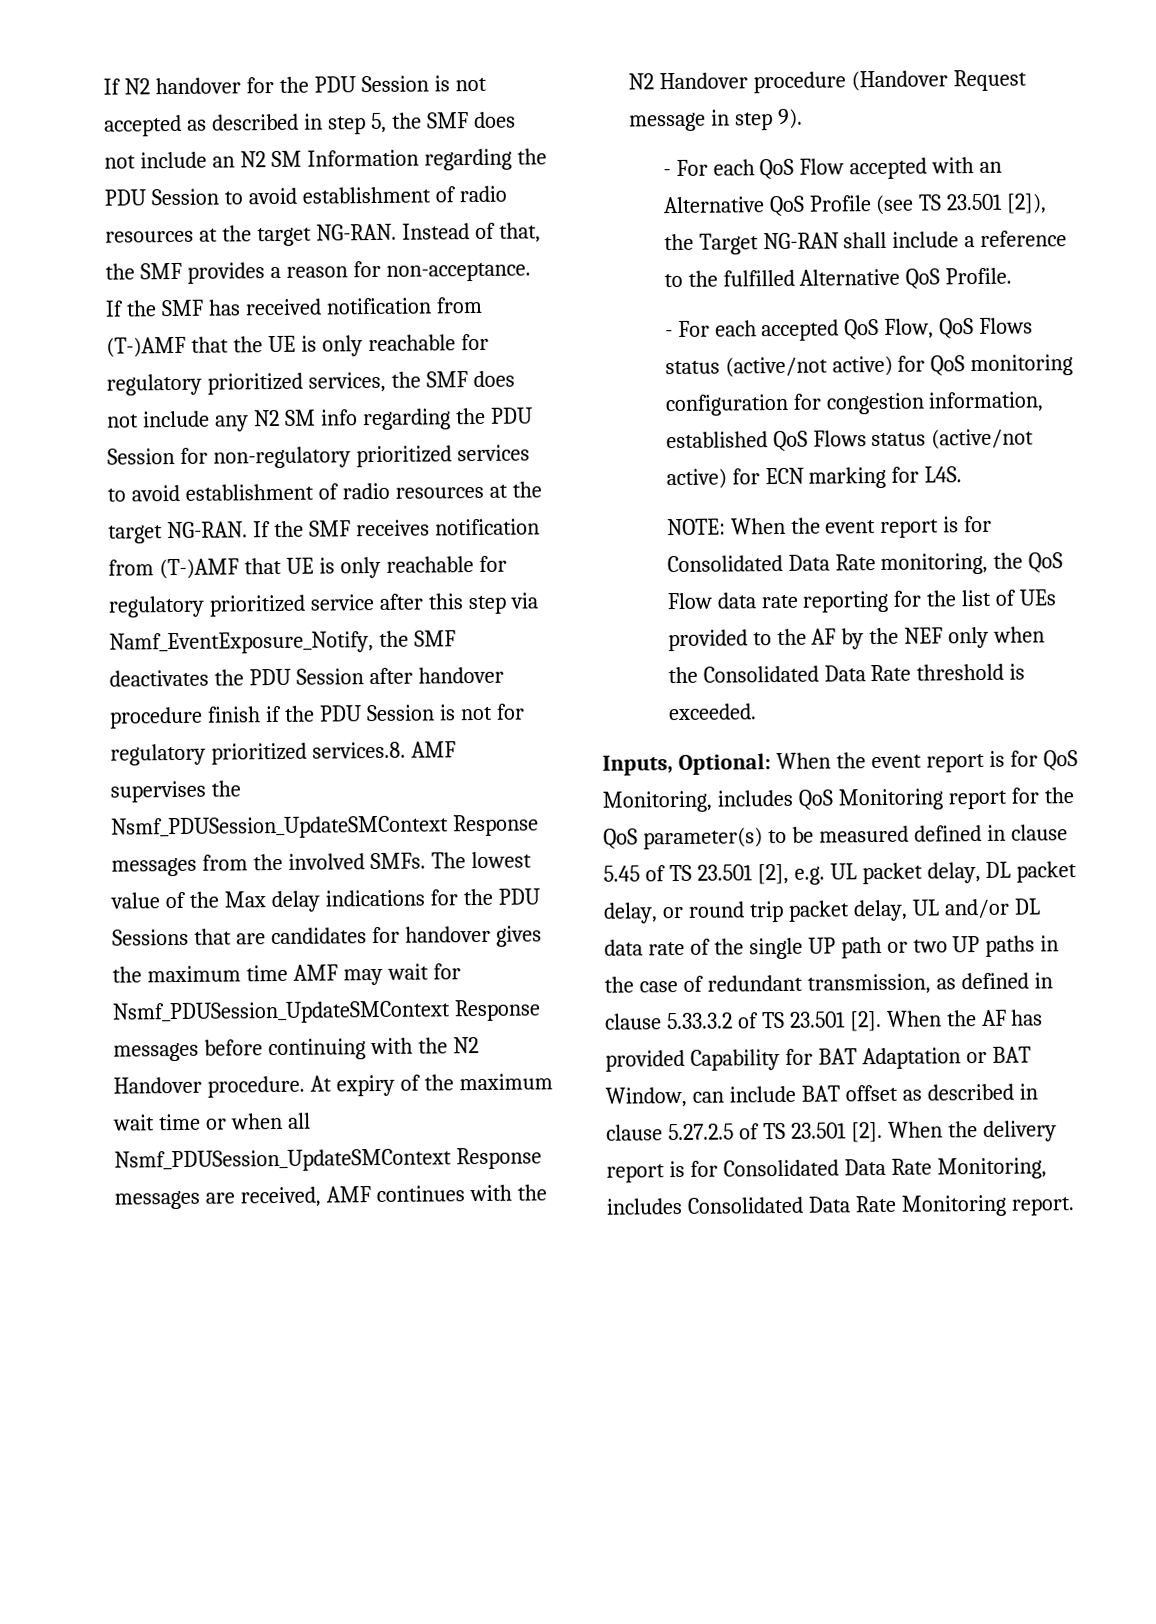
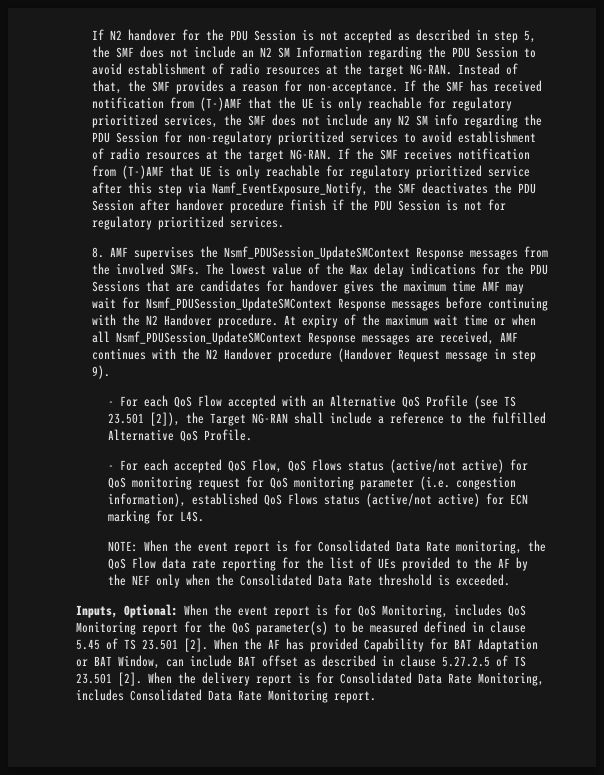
[312,741,407,759] services.8. -> [230,216,285,228] [92,247,105,258] services. // 8.
[664,391,1045,417] configuration for congestion information, -> [198,476,517,490] [108,493,187,507] request for QoS monitoring parameter (i.e. congestion information),
[756,861,1078,885] [603,898,1041,924] [604,935,1060,960] [604,972,1053,995] [605,1011,846,1030] [2], e.g. UL packet delay, DL packet delay, or round trip packet delay, UL and/or DL data rate of the single UP path or two UP paths in the case of redundant transmission, as defined in clause 5.33.3.2 of TS 23.501 -> (178, 644) none

